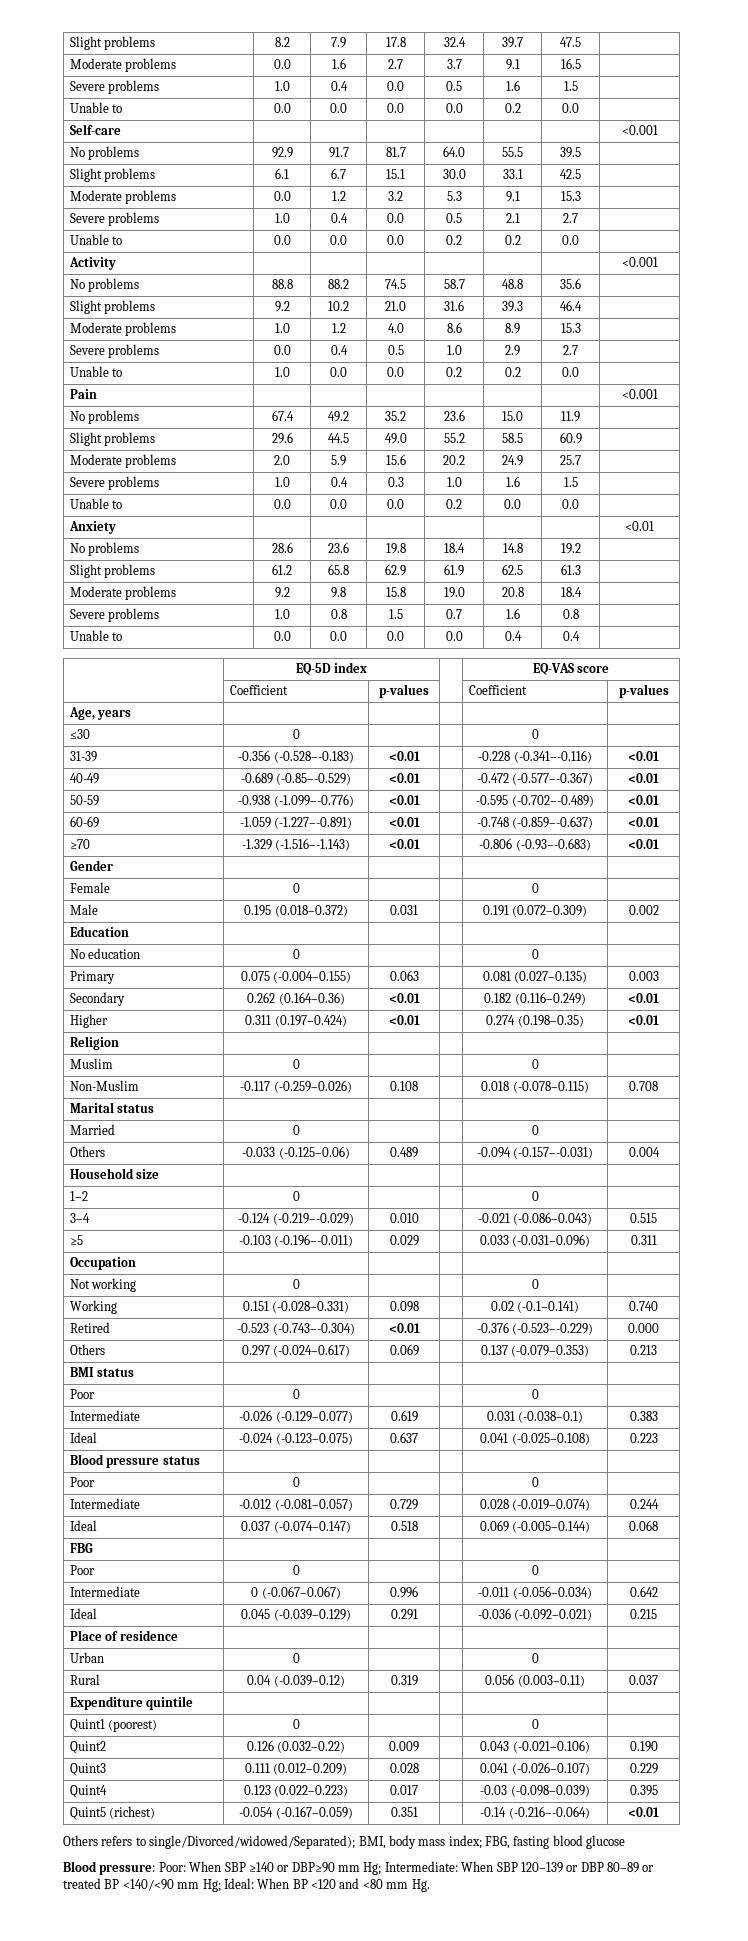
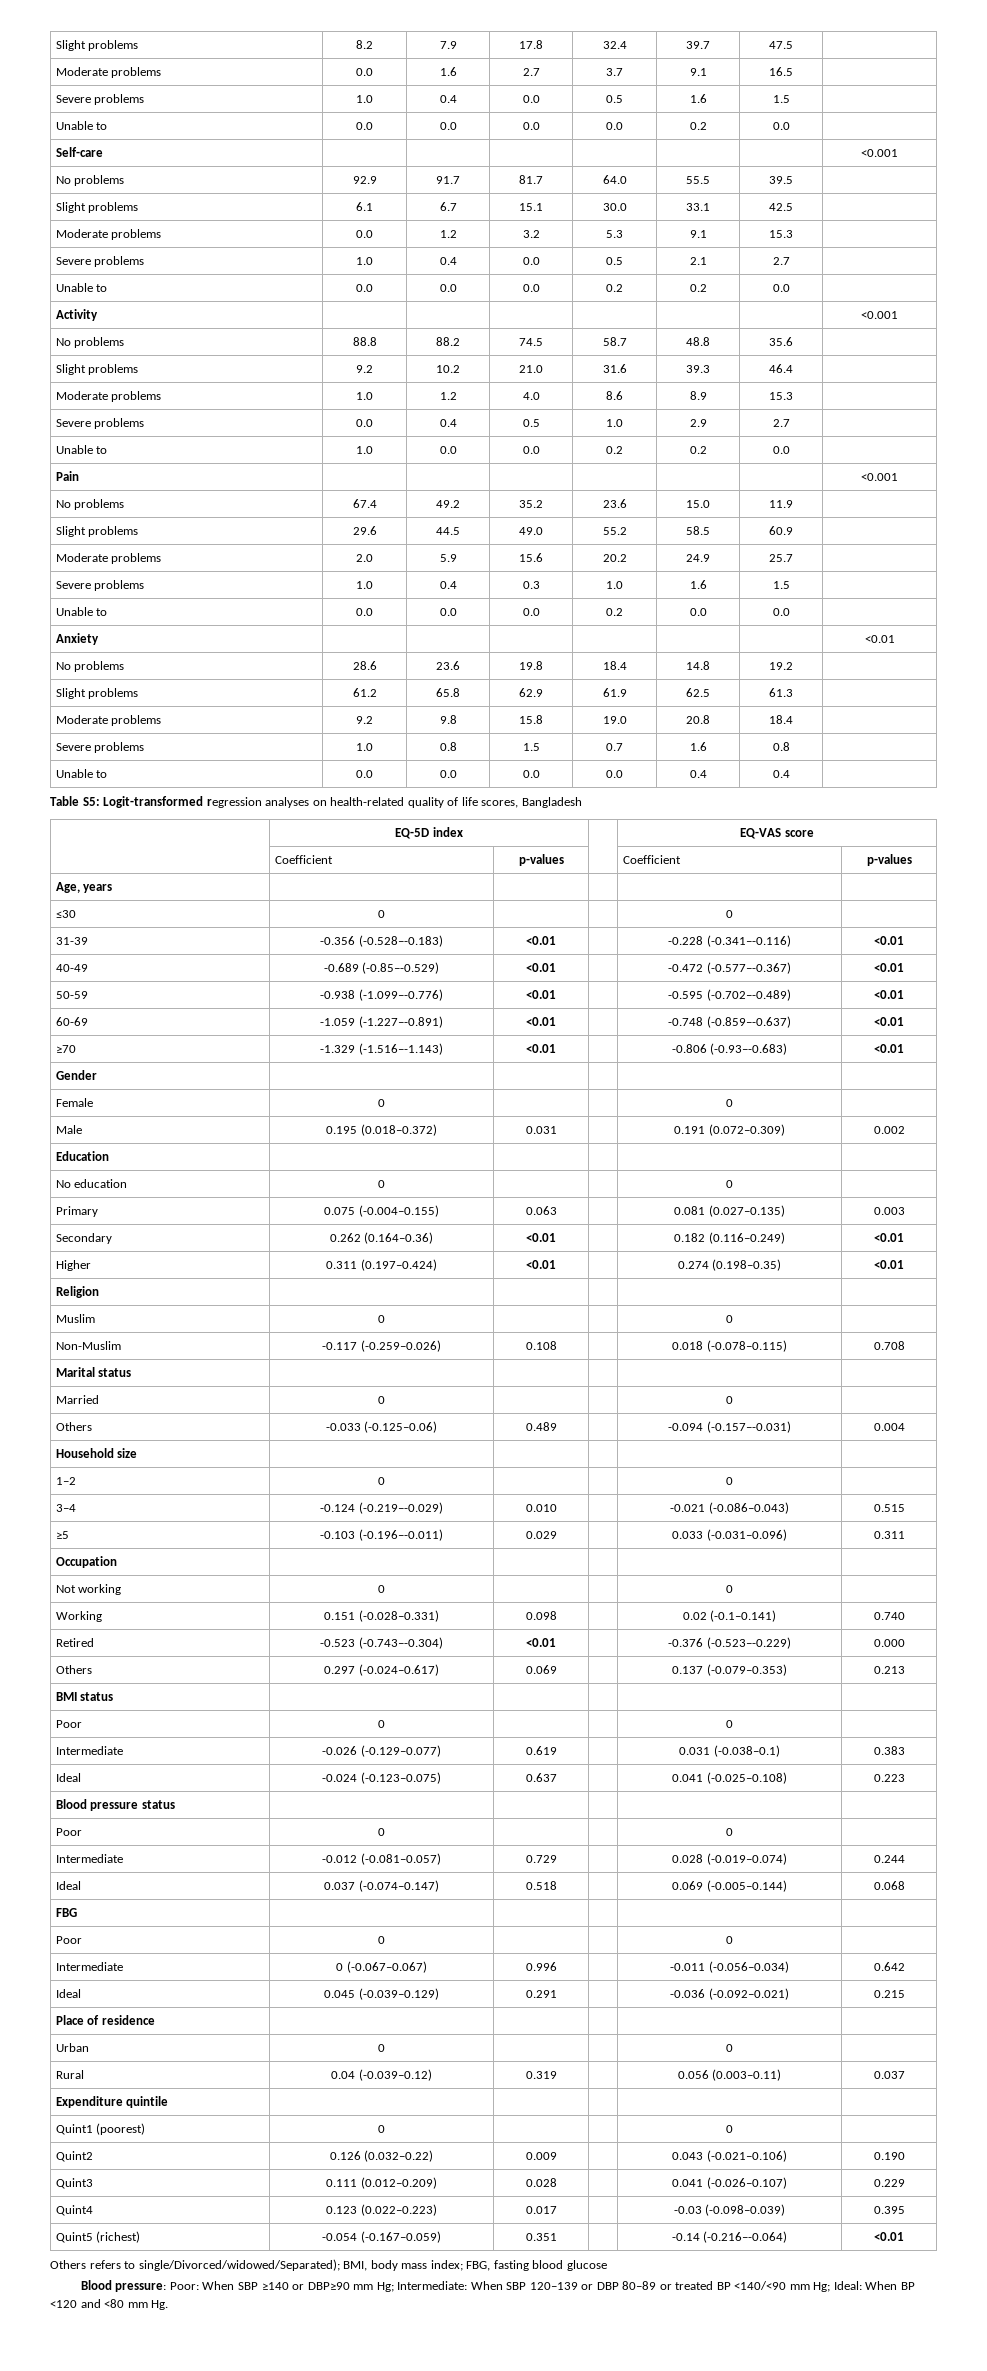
(580, 636) none -> [50,796,582,808] // Table S5: Logit-transformed regression analyses on health-related quality of life scores, Bangladesh

